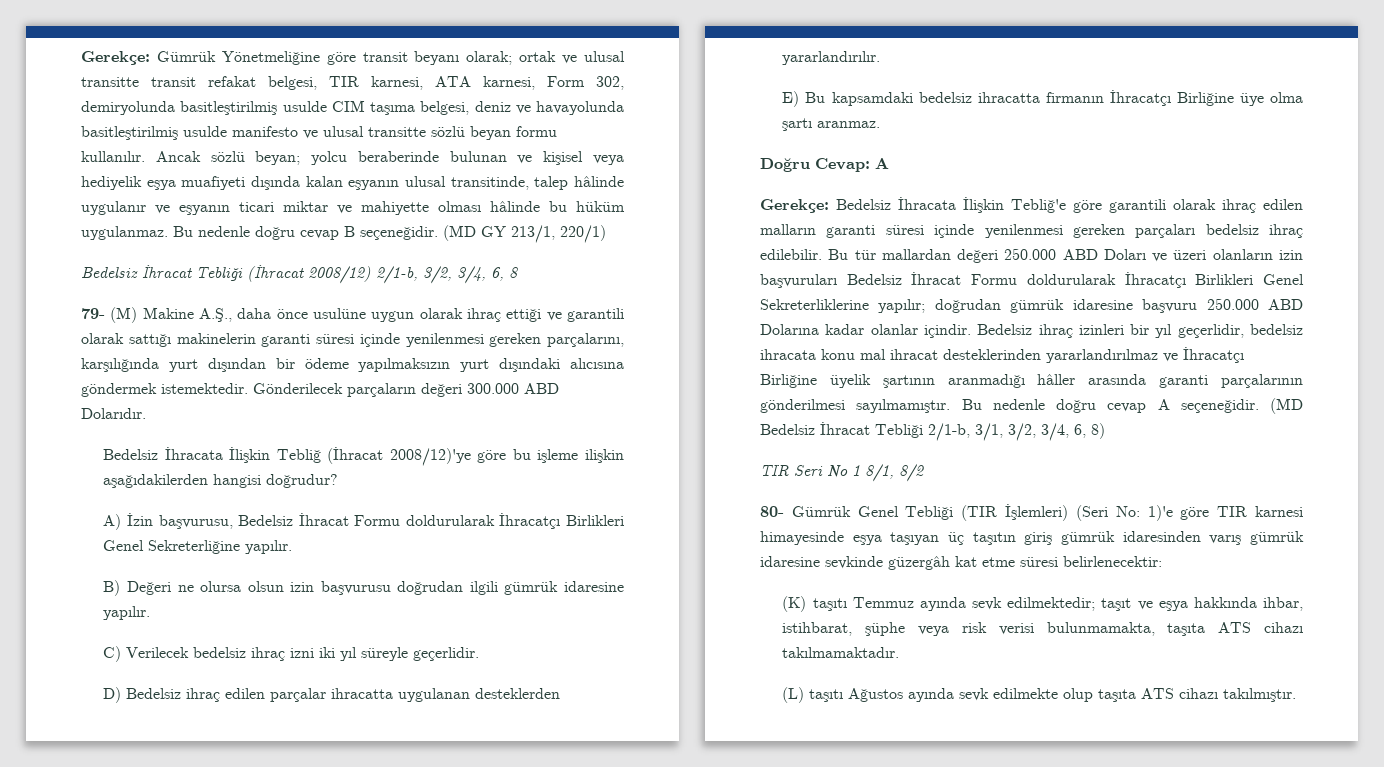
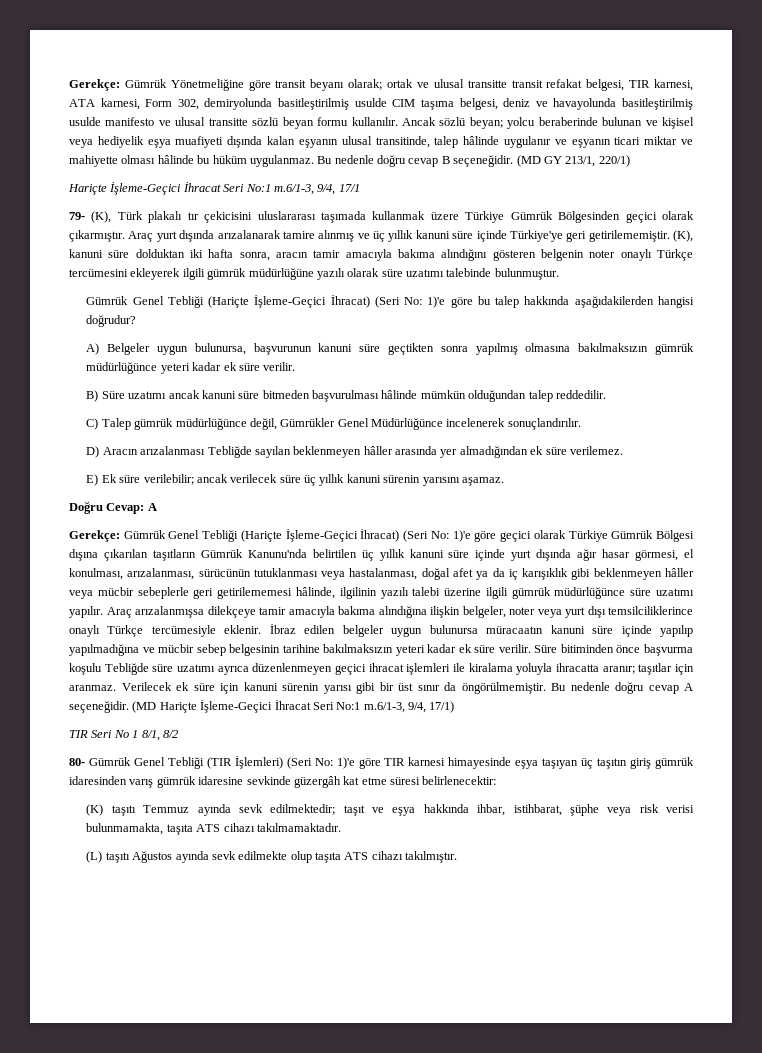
[81,265,518,284] [81,307,624,323] [81,333,624,347] [81,358,624,372] [81,383,559,397] [81,408,146,419] [103,447,624,466] [103,474,339,488] [103,513,624,530] [103,540,293,554] [103,580,624,596] [103,606,151,620] [103,646,480,662] [103,687,561,703] [782,51,881,65] [782,90,1303,107] [782,118,881,131] [760,158,889,172] [760,197,1303,213] [760,224,1303,238] [760,248,1303,263] [760,272,1304,288] [760,298,1303,313] [760,324,1303,338] [760,347,1244,363] [760,374,1303,388] [760,399,951,413] Bedelsiz İhracat Tebliği (İhracat 2008/12) 2/1-b, 3/2, 3/4, 6, 8 // 79- (M) Makine A.Ş., daha önce usulüne uygun olarak ihraç ettiği ve garantili olarak sattığı makinelerin garanti süresi içinde yenilenmesi gereken parçalarını, karşılığında yurt dışından bir ödeme yapılmaksızın yurt dışındaki alıcısına göndermek istemektedir. Gönderilecek parçaların değeri 300.000 ABD Dolarıdır. // Bedelsiz İhracata İlişkin Tebliğ (İhracat 2008/12)'ye göre bu işleme ilişkin aşağıdakilerden hangisi doğrudur? // A) İzin başvurusu, Bedelsiz İhracat Formu doldurularak İhracatçı Birlikleri Genel Sekreterliğine yapılır. // B) Değeri ne olursa olsun izin başvurusu doğrudan ilgili gümrük idaresine yapılır. // C) Verilecek bedelsiz ihraç izni iki yıl süreyle geçerlidir. // D) Bedelsiz ihraç edilen parçalar ihracatta uygulanan desteklerden yararlandırılır. // E) Bu kapsamdaki bedelsiz ihracatta firmanın İhracatçı Birliğine üye olma şartı aranmaz. // Doğru Cevap: A // Gerekçe: Bedelsiz İhracata İlişkin Tebliğ'e göre garantili olarak ihraç edilen malların garanti süresi içinde yenilenmesi gereken parçaları bedelsiz ihraç edilebilir. Bu tür mallardan değeri 250.000 ABD Doları ve üzeri olanların izin başvuruları Bedelsiz İhracat Formu doldurularak İhracatçı Birlikleri Genel Sekreterliklerine yapılır; doğrudan gümrük idaresine başvuru 250.000 ABD Dolarına kadar olanlar içindir. Bedelsiz ihraç izinleri bir yıl geçerlidir, bedelsiz ihracata konu mal ihracat desteklerinden yararlandırılmaz ve İhracatçı Birliğine üyelik şartının aranmadığı hâller arasında garanti parçalarının gönderilmesi sayılmamıştır. -> [68,182,360,195] [69,211,695,223] [69,230,693,242] [69,249,694,261] [69,268,559,280] [86,295,694,308] [86,315,137,327] [86,343,695,355] [86,362,296,374] [86,390,606,402] [86,418,581,430] [86,446,623,458] [86,474,504,486] [69,501,157,514] [69,529,695,542] [69,549,694,561] [69,568,694,580] [69,587,694,599] [69,606,693,618] [69,624,693,637] [69,644,694,656] [69,663,694,675] [69,682,546,694] Hariçte İşleme-Geçici İhracat Seri No:1 m.6/1-3, 9/4, 17/1 // 79- (K), Türk plakalı tır çekicisini uluslararası taşımada kullanmak üzere Türkiye Gümrük Bölgesinden geçici olarak çıkarmıştır. Araç yurt dışında arızalanarak tamire alınmış ve üç yıllık kanuni süre içinde Türkiye'ye geri getirilememiştir. (K), kanuni süre dolduktan iki hafta sonra, aracın tamir amacıyla bakıma alındığını gösteren belgenin noter onaylı Türkçe tercümesini ekleyerek ilgili gümrük müdürlüğüne yazılı olarak süre uzatımı talebinde bulunmuştur. // Gümrük Genel Tebliği (Hariçte İşleme-Geçici İhracat) (Seri No: 1)'e göre bu talep hakkında aşağıdakilerden hangisi doğrudur? // A) Belgeler uygun bulunursa, başvurunun kanuni süre geçtikten sonra yapılmış olmasına bakılmaksızın gümrük müdürlüğünce yeteri kadar ek süre verilir. // B) Süre uzatımı ancak kanuni süre bitmeden başvurulması hâlinde mümkün olduğundan talep reddedilir. // C) Talep gümrük müdürlüğünce değil, Gümrükler Genel Müdürlüğünce incelenerek sonuçlandırılır. // D) Aracın arızalanması Tebliğde sayılan beklenmeyen hâller arasında yer almadığından ek süre verilemez. // E) Ek süre verilebilir; ancak verilecek süre üç yıllık kanuni sürenin yarısını aşamaz. // Doğru Cevap: A // Gerekçe: Gümrük Genel Tebliği (Hariçte İşleme-Geçici İhracat) (Seri No: 1)'e göre geçici olarak Türkiye Gümrük Bölgesi dışına çıkarılan taşıtların Gümrük Kanunu'nda belirtilen üç yıllık kanuni süre içinde yurt dışında ağır hasar görmesi, el konulması, arızalanması, sürücünün tutuklanması veya hastalanması, doğal afet ya da iç karışıklık gibi beklenmeyen hâller veya mücbir sebeplerle geri getirilememesi hâlinde, ilgilinin yazılı talebi üzerine ilgili gümrük müdürlüğünce süre uzatımı yapılır. Araç arızalanmışsa dilekçeye tamir amacıyla bakıma alındığına ilişkin belgeler, noter veya yurt dışı temsilciliklerince onaylı Türkçe tercümesiyle eklenir. İbraz edilen belgeler uygun bulunursa müracaatın kanuni süre içinde yapılıp yapılmadığına ve mücbir sebep belgesinin tarihine bakılmaksızın yeteri kadar ek süre verilir. Süre bitiminden önce başvurma koşulu Tebliğde süre uzatımı ayrıca düzenlenmeyen geçici ihracat işlemleri ile kiralama yoluyla ihracatta aranır; taşıtlar için aranmaz. Verilecek ek süre için kanuni sürenin yarısı gibi bir üst sınır da öngörülmemiştir.
[760,422,1105,441] Bedelsiz İhracat Tebliği 2/1-b, 3/1, 3/2, 3/4, 6, 8) -> [159,700,455,713] Hariçte İşleme-Geçici İhracat Seri No:1 m.6/1-3, 9/4, 17/1)

